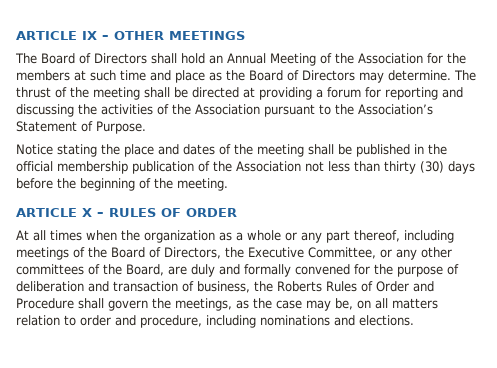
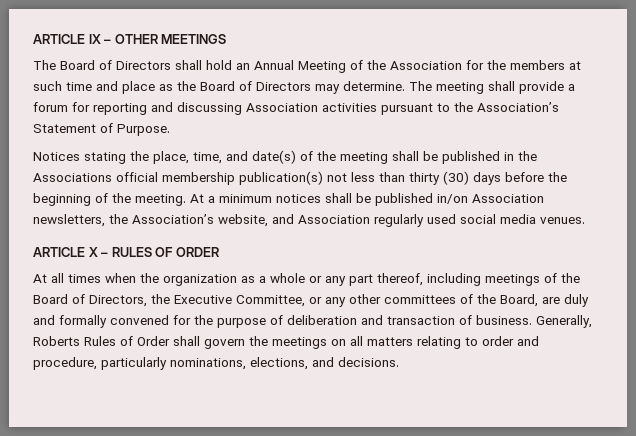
[16,87,312,100] thrust of the meeting shall be directed at providing -> [436,81,564,94] meeting shall provide
[78,104,260,115] the activities of the Association -> [246,103,377,112] Association activities
[16,144,53,155] Notice -> [33,152,80,161] Notices
[124,144,215,157] place and dates -> [153,150,296,164] place, time, and date(s)
(447, 149) none -> [33,173,112,182] Associations
[132,161,301,174] publication of the Association -> [239,171,323,185] publication(s)
(228, 184) none -> [190,193,544,206] [33,214,585,227] At a minimum notices shall be published in/on Association newsletters, the Association’s website, and Association regularly used social media venues.
[197,281,273,293] business, the -> [476,315,592,328] business. Generally,
[413,281,434,292] [16,298,74,309] and Procedure -> (170, 341) none
[175,298,353,311] meetings, as the case may be, -> [272,337,327,349] meetings
[16,315,60,326] relation -> [417,336,461,349] relating
[206,315,414,328] including nominations and elections. -> [101,357,399,370] particularly nominations, elections, and decisions.

